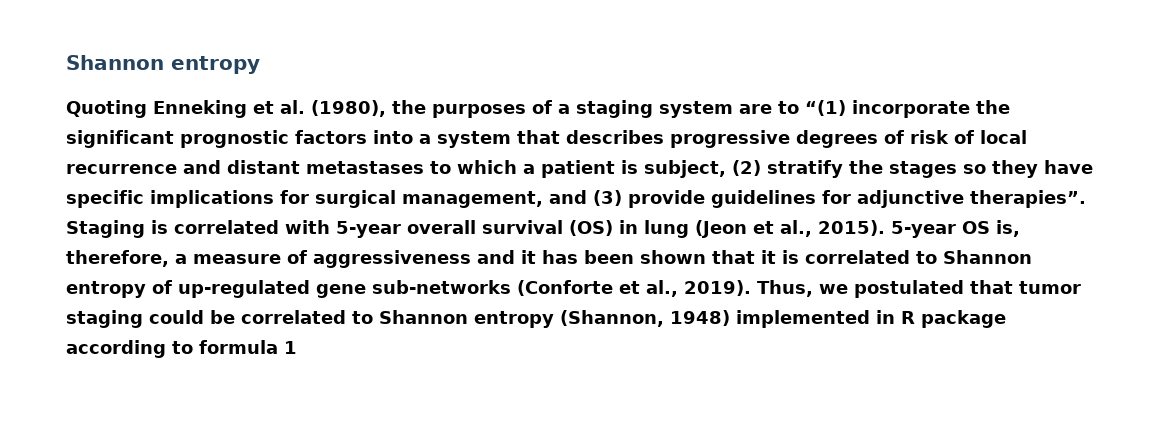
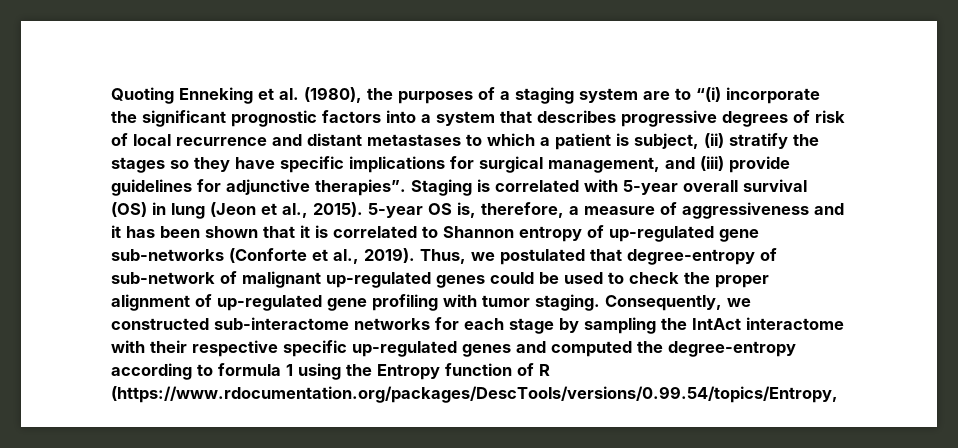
[66,55,260,74] Shannon entropy // -> (111, 95) none
[805,100,846,116] “(1) -> [696,87,721,102] “(i)
[732,160,761,176] (2) -> [704,133,724,148] (ii)
[593,190,622,206] (3) -> [700,156,724,171] (iii)
[1019,281,1081,294] [66,310,1006,328] [66,340,297,358] tumor staging could be correlated to Shannon entropy (Shannon, 1948) implemented in R package according to formula 1 -> [627,248,777,265] [111,271,769,288] [111,294,751,311] [111,317,844,334] [111,340,796,357] [111,363,550,380] [111,386,838,403] degree-entropy of sub-network of malignant up-regulated genes could be used to check the proper alignment of up-regulated gene profiling with tumor staging. Consequently, we constructed sub-interactome networks for each stage by sampling the IntAct interactome with their respective specific up-regulated genes and computed the degree-entropy according to formula 1 using the Entropy function of R (https://www.rdocumentation.org/packages/DescTools/versions/0.99.54/topics/Entropy,

